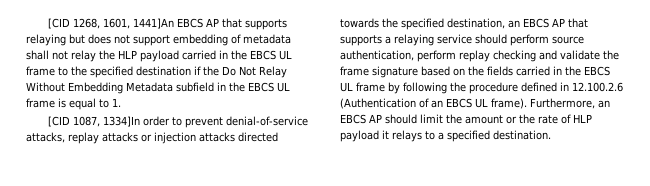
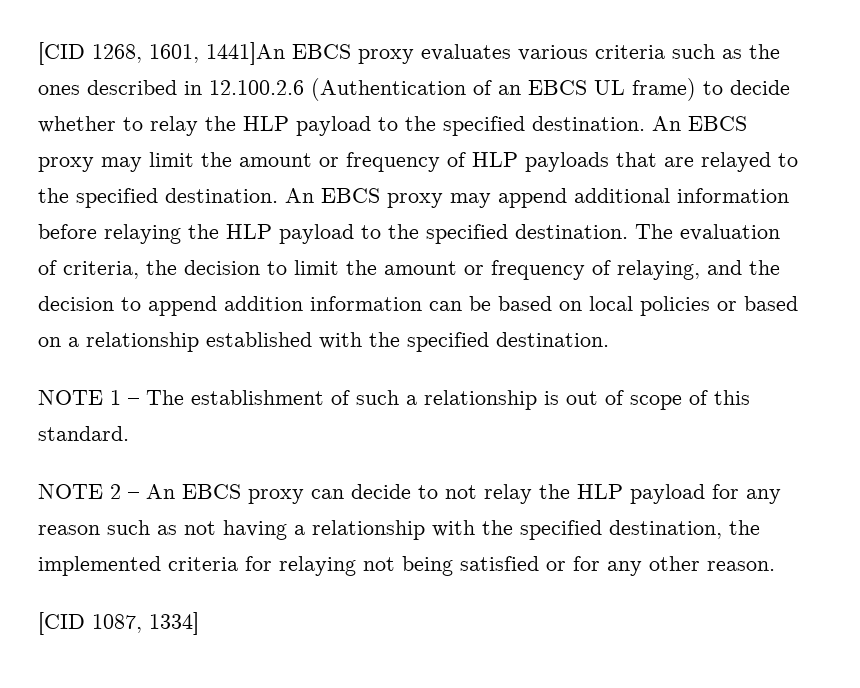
[205,18,287,30] [26,34,291,46] [26,50,292,62] [26,66,287,78] [26,82,290,94] [26,98,121,110] [47,116,308,128] [26,132,278,144] [340,18,588,30] [340,34,584,46] [340,50,619,62] [340,66,610,78] [340,82,557,94] AP that supports relaying but does not support embedding of metadata shall not relay the HLP payload carried in the EBCS UL frame to the specified destination if the Do Not Relay Without Embedding Metadata subfield in the EBCS UL frame is equal to 1. // [CID 1087, 1334]In order to prevent denial-of-service attacks, replay attacks or injection attacks directed towards the specified destination, an EBCS AP that supports a relaying service should perform source authentication, perform replay checking and validate the frame signature based on the fields carried in the EBCS UL frame by following the procedure defined -> [358,44,780,64] [38,80,177,95] proxy evaluates various criteria such as the ones described
[491,98,610,109] [340,114,592,124] [340,130,551,142] frame). Furthermore, an EBCS AP should limit the amount or the rate of HLP payload it relays to a specified destination. -> [632,78,790,101] [38,116,747,136] [38,152,798,172] [38,188,789,208] [38,224,780,244] [38,260,780,280] [38,296,798,316] [38,332,609,352] [38,390,750,410] [38,426,129,441] [38,484,781,504] [38,520,760,540] [38,556,775,576] [38,612,199,635] frame) to decide whether to relay the HLP payload to the specified destination. An EBCS proxy may limit the amount or frequency of HLP payloads that are relayed to the specified destination. An EBCS proxy may append additional information before relaying the HLP payload to the specified destination. The evaluation of criteria, the decision to limit the amount or frequency of relaying, and the decision to append addition information can be based on local policies or based on a relationship established with the specified destination. // NOTE 1 – The establishment of such a relationship is out of scope of this standard. // NOTE 2 – An EBCS proxy can decide to not relay the HLP payload for any reason such as not having a relationship with the specified destination, the implemented criteria for relaying not being satisfied or for any other reason. // [CID 1087, 1334]

